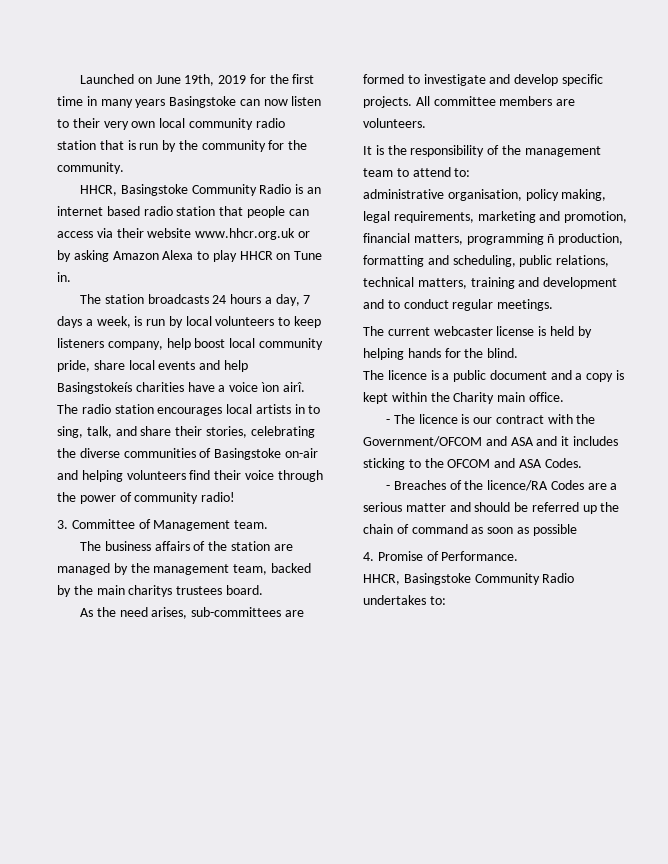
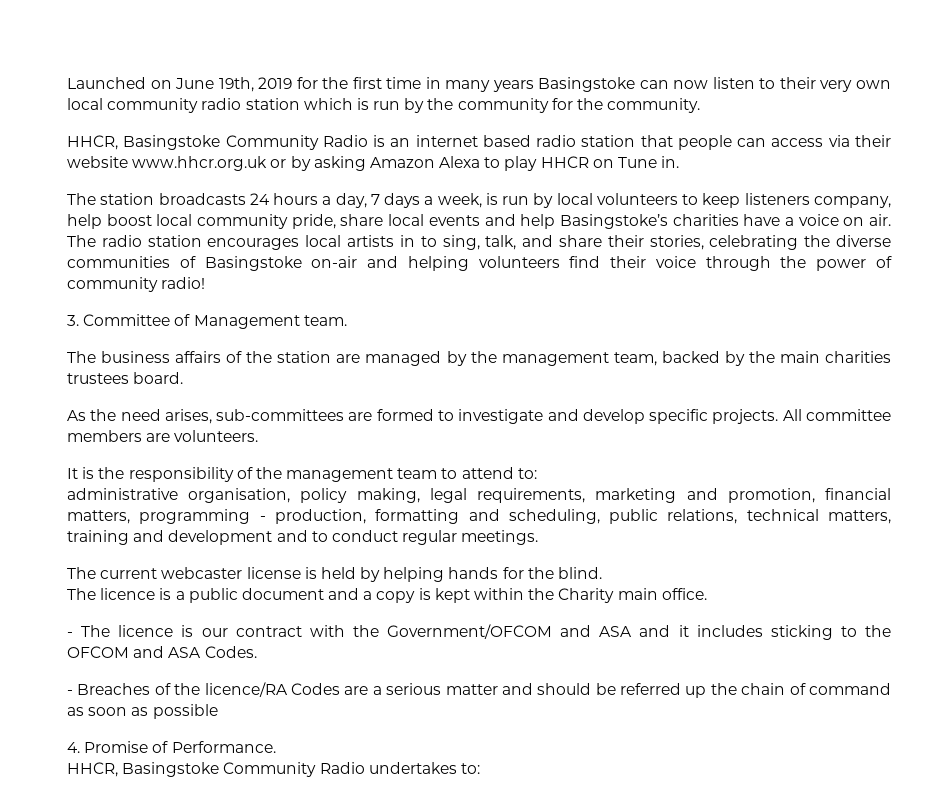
[99,140,124,150] that -> [303,98,353,110] which
[57,382,132,394] Basingstokeís -> [559,214,668,229] Basingstoke’s
[260,382,305,392] ìon airî. -> [843,214,891,226] on air.
[128,585,173,597] charitys -> [825,351,891,363] charities
[547,234,555,243] ñ -> [259,516,266,521] -

